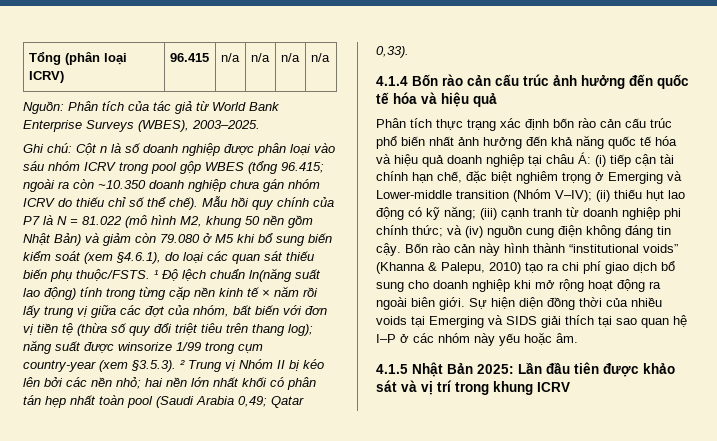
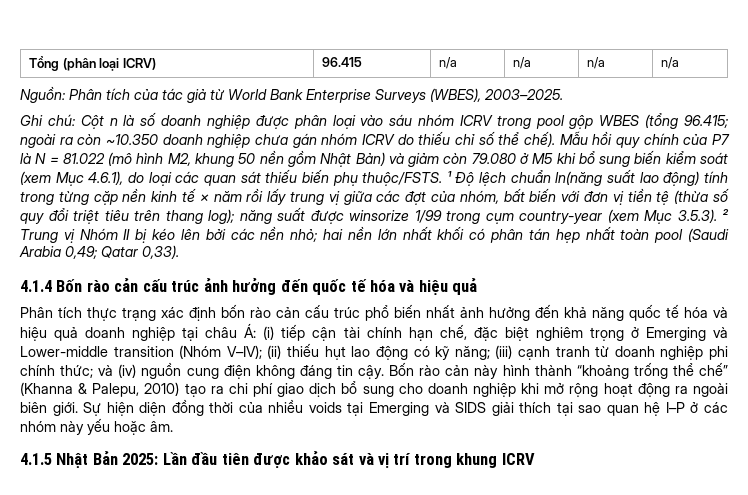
[116,252,161,264] §4.6.1), -> [55,171,124,186] Mục 4.6.1),
[131,360,176,372] §3.5.3). -> [644,209,717,224] Mục 3.5.3).
[569,244,678,253] “institutional voids” -> [576,362,729,379] “khoảng trống thể chế”

